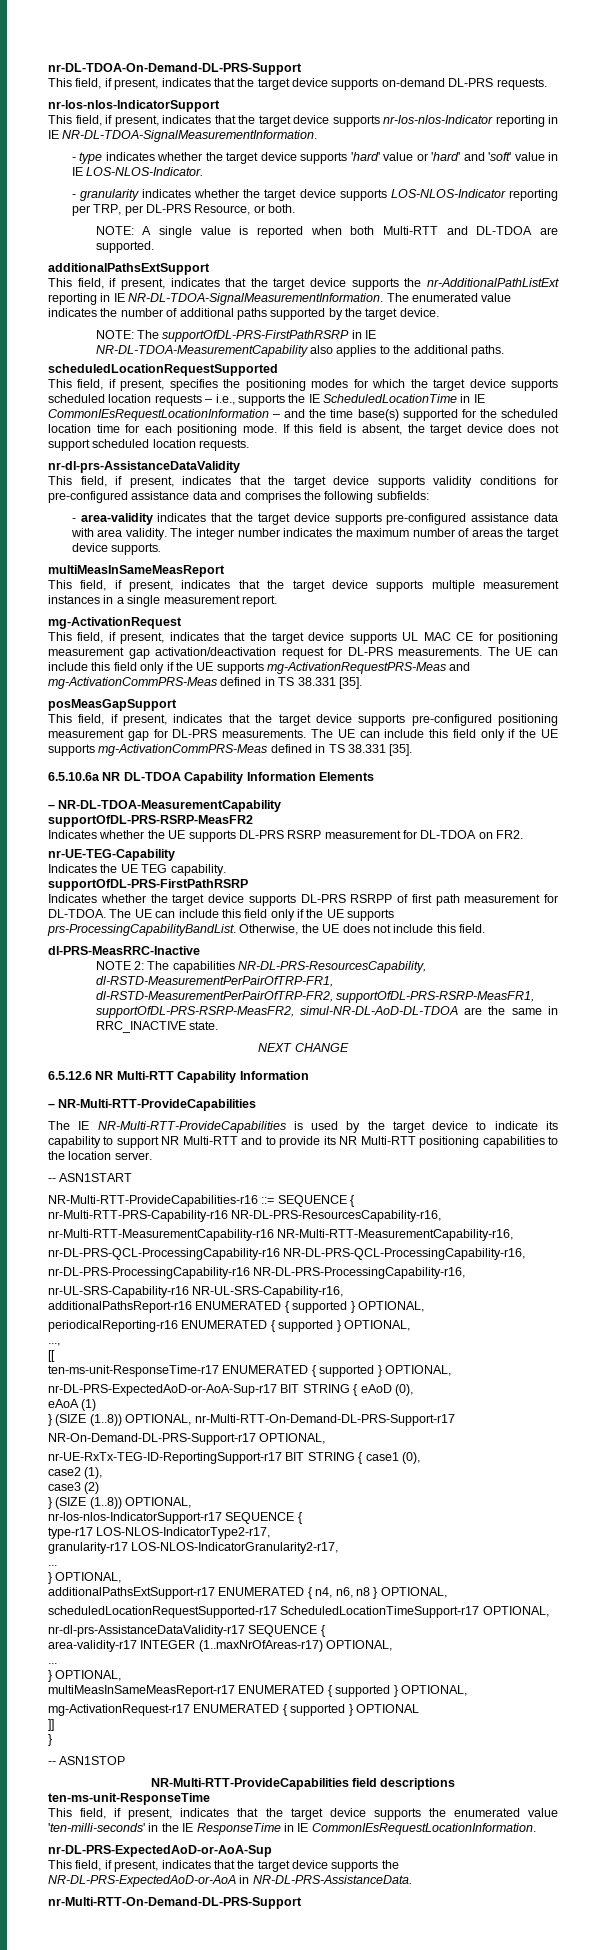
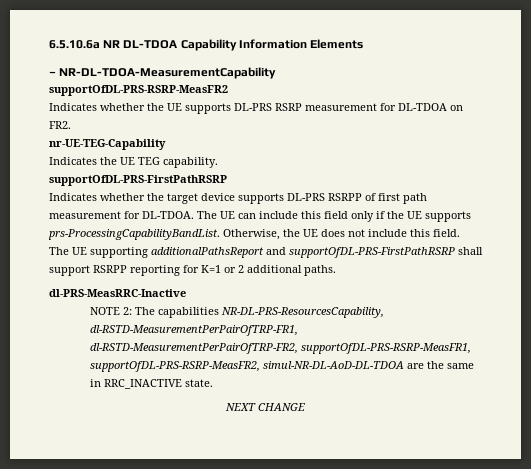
[48,63,302,75] [48,78,547,90] [48,100,220,112] [48,115,558,127] [48,130,318,142] [71,152,559,164] [71,167,204,176] [71,189,559,201] [71,204,296,216] [95,226,558,238] [95,241,154,253] [48,263,210,275] [48,278,559,290] [48,293,512,305] [48,308,439,320] [95,330,377,342] [95,345,504,357] [48,364,278,376] [48,379,558,391] [48,394,485,406] [48,409,558,421] [48,424,560,436] [48,439,250,451] [48,461,240,473] [48,476,558,488] [48,491,429,503] [71,513,558,525] [70,528,559,540] [71,543,162,555] [48,565,225,577] [48,580,559,592] [48,595,277,607] [48,617,182,629] [48,632,558,644] [48,647,558,659] [48,662,471,674] [48,677,362,689] [48,699,177,711] [48,714,558,726] [48,729,558,741] [48,744,413,756] nr-DL-TDOA-On-Demand-DL-PRS-Support // This field, if present, indicates that the target device supports on-demand DL-PRS requests. // nr-los-nlos-IndicatorSupport // This field, if present, indicates that the target device supports nr-los-nlos-Indicator reporting in IE NR-DL-TDOA-SignalMeasurementInformation. // - type indicates whether the target device supports 'hard' value or 'hard' and 'soft' value in IE LOS-NLOS-Indicator. // - granularity indicates whether the target device supports LOS-NLOS-Indicator reporting per TRP, per DL-PRS Resource, or both. // NOTE: A single value is reported when both Multi-RTT and DL-TDOA are supported. // additionalPathsExtSupport // This field, if present, indicates that the target device supports the nr-AdditionalPathListExt reporting in IE NR-DL-TDOA-SignalMeasurementInformation. The enumerated value indicates the number of additional paths supported by the target device. // NOTE: The supportOfDL-PRS-FirstPathRSRP in IE NR-DL-TDOA-MeasurementCapability also applies to the additional paths. // scheduledLocationRequestSupported // This field, if present, specifies the positioning modes for which the target device supports scheduled location requests – i.e., supports the IE ScheduledLocationTime in IE CommonIEsRequestLocationInformation – and the time base(s) supported for the scheduled location time for each positioning mode. If this field is absent, the target device does not support scheduled location requests. // nr-dl-prs-AssistanceDataValidity // This field, if present, indicates that the target device supports validity conditions for pre-configured assistance data and comprises the following subfields: // - area-validity indicates that the target device supports pre-configured assistance data with area validity. The integer number indicates the maximum number of areas the target device supports. // multiMeasInSameMeasReport // This field, if present, indicates that the target device supports multiple measurement instances in a single measurement report. // mg-ActivationRequest // This field, if present, indicates that the target device supports UL MAC CE for positioning measurement gap activation/deactivation request for DL-PRS measurements. The UE can include this field only if the UE supports mg-ActivationRequestPRS-Meas and mg-ActivationCommPRS-Meas defined in TS 38.331 [35]. // posMeasGapSupport // This field, if present, indicates that the target device supports pre-configured positioning measurement gap for DL-PRS measurements. The UE can include this field only if the UE supports mg-ActivationCommPRS-Meas defined in TS 38.331 [35]. // -> (49, 44) none
(485, 928) none -> [49,247,483,258] [49,265,336,276] The UE supporting additionalPathsReport and supportOfDL-PRS-FirstPathRSRP shall support RSRPP reporting for K=1 or 2 additional paths.
[48,1071,309,1083] [48,1099,257,1111] [48,1121,558,1133] [48,1136,558,1148] [48,1151,152,1160] [48,1173,133,1182] [48,1195,355,1207] [48,1210,442,1222] [48,1229,514,1241] [48,1248,526,1260] [48,1267,466,1279] [48,1286,344,1298] [48,1301,424,1313] [48,1320,410,1332] [48,1343,60,1346] [48,1350,55,1362] [48,1365,451,1377] [48,1384,413,1396] [48,1399,97,1411] [48,1414,455,1426] [48,1433,326,1445] [48,1452,420,1464] [48,1467,103,1479] [48,1482,100,1494] [48,1497,192,1509] [48,1512,302,1524] [48,1527,271,1539] [48,1542,339,1554] [48,1565,57,1566] [48,1572,122,1584] [48,1587,447,1599] [48,1606,549,1618] [48,1625,325,1637] [48,1640,393,1652] [48,1663,57,1664] [48,1670,122,1682] [48,1685,467,1697] [48,1704,419,1716] [48,1719,54,1731] [48,1734,52,1746] [48,1756,126,1765] [150,1778,456,1790] [48,1793,210,1805] [48,1808,558,1820] [48,1823,536,1835] [48,1845,272,1857] [48,1860,399,1872] [48,1875,412,1887] [48,1897,302,1909] // 6.5.12.6 NR Multi-RTT Capability Information // – NR-Multi-RTT-ProvideCapabilities // The IE NR-Multi-RTT-ProvideCapabilities is used by the target device to indicate its capability to support NR Multi-RTT and to provide its NR Multi-RTT positioning capabilities to the location server. // -- ASN1START // NR-Multi-RTT-ProvideCapabilities-r16 ::= SEQUENCE { // nr-Multi-RTT-PRS-Capability-r16 NR-DL-PRS-ResourcesCapability-r16, // nr-Multi-RTT-MeasurementCapability-r16 NR-Multi-RTT-MeasurementCapability-r16, // nr-DL-PRS-QCL-ProcessingCapability-r16 NR-DL-PRS-QCL-ProcessingCapability-r16, // nr-DL-PRS-ProcessingCapability-r16 NR-DL-PRS-ProcessingCapability-r16, // nr-UL-SRS-Capability-r16 NR-UL-SRS-Capability-r16, // additionalPathsReport-r16 ENUMERATED { supported } OPTIONAL, // periodicalReporting-r16 ENUMERATED { supported } OPTIONAL, // ..., // [[ // ten-ms-unit-ResponseTime-r17 ENUMERATED { supported } OPTIONAL, // nr-DL-PRS-ExpectedAoD-or-AoA-Sup-r17 BIT STRING { eAoD (0), // eAoA (1) // } (SIZE (1..8)) OPTIONAL, nr-Multi-RTT-On-Demand-DL-PRS-Support-r17 // NR-On-Demand-DL-PRS-Support-r17 OPTIONAL, // nr-UE-RxTx-TEG-ID-ReportingSupport-r17 BIT STRING { case1 (0), // case2 (1), // case3 (2) // } (SIZE (1..8)) OPTIONAL, // nr-los-nlos-IndicatorSupport-r17 SEQUENCE { // type-r17 LOS-NLOS-IndicatorType2-r17, // granularity-r17 LOS-NLOS-IndicatorGranularity2-r17, // ... // } OPTIONAL, // additionalPathsExtSupport-r17 ENUMERATED { n4, n6, n8 } OPTIONAL, // scheduledLocationRequestSupported-r17 ScheduledLocationTimeSupport-r17 OPTIONAL, // nr-dl-prs-AssistanceDataValidity-r17 SEQUENCE { // area-validity-r17 INTEGER (1..maxNrOfAreas-r17) OPTIONAL, // ... // } OPTIONAL, // multiMeasInSameMeasReport-r17 ENUMERATED { supported } OPTIONAL, // mg-ActivationRequest-r17 ENUMERATED { supported } OPTIONAL // ]] // } // -- ASN1STOP // NR-Multi-RTT-ProvideCapabilities field descriptions // ten-ms-unit-ResponseTime // This field, if present, indicates that the target device supports the enumerated value 'ten-milli-seconds' in the IE ResponseTime in IE CommonIEsRequestLocationInformation. // nr-DL-PRS-ExpectedAoD-or-AoA-Sup // This field, if present, indicates that the target device supports the NR-DL-PRS-ExpectedAoD-or-AoA in NR-DL-PRS-AssistanceData. // nr-Multi-RTT-On-Demand-DL-PRS-Support -> (305, 407) none

